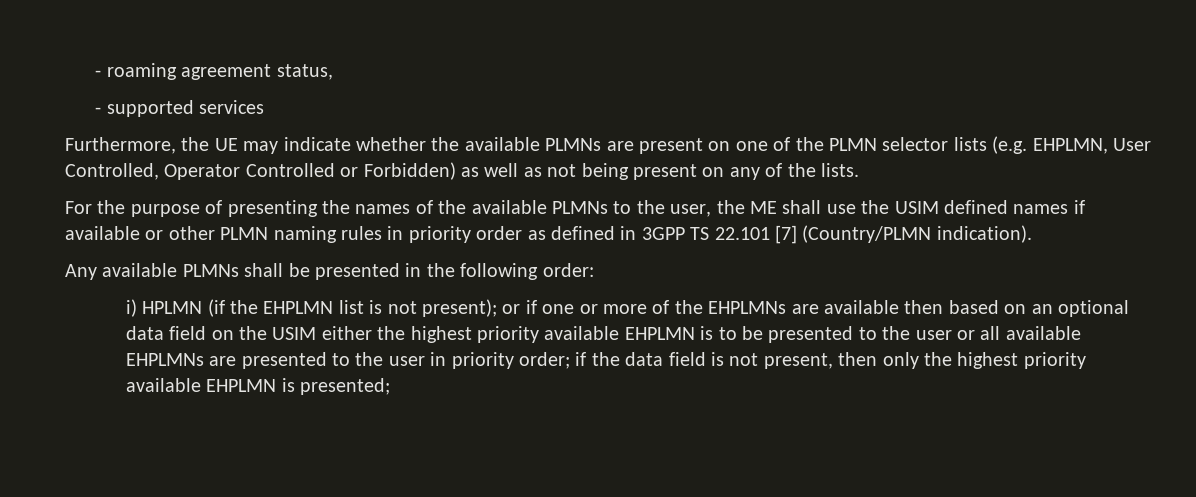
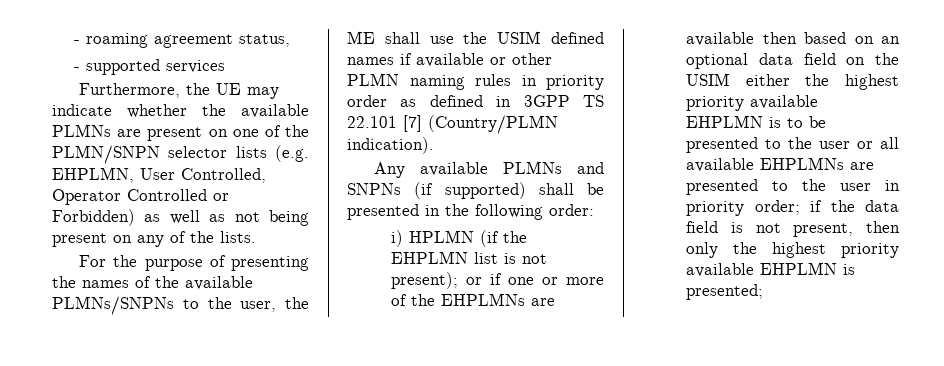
[828,138,877,151] PLMN -> [52,145,160,164] PLMN/SNPN
[551,201,608,214] PLMNs -> [52,296,174,315] PLMNs/SNPNs
(239, 270) none -> [577,162,604,174] [347,182,526,199] and SNPNs (if supported)

